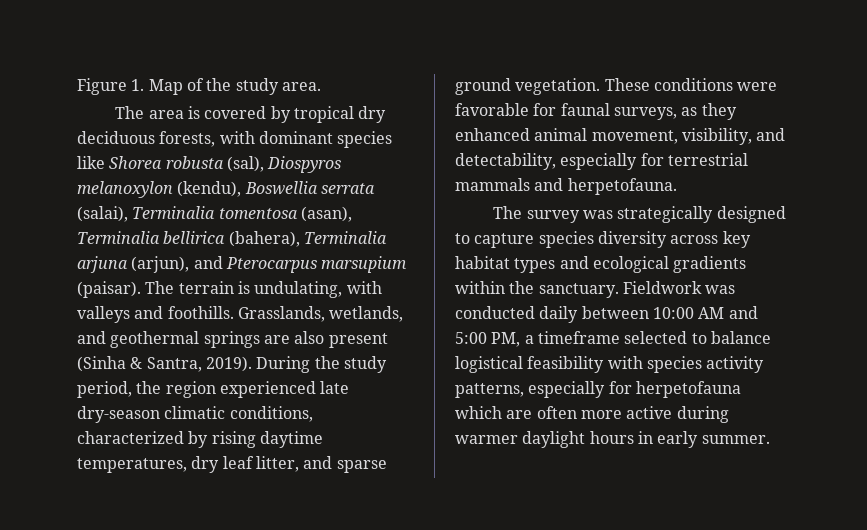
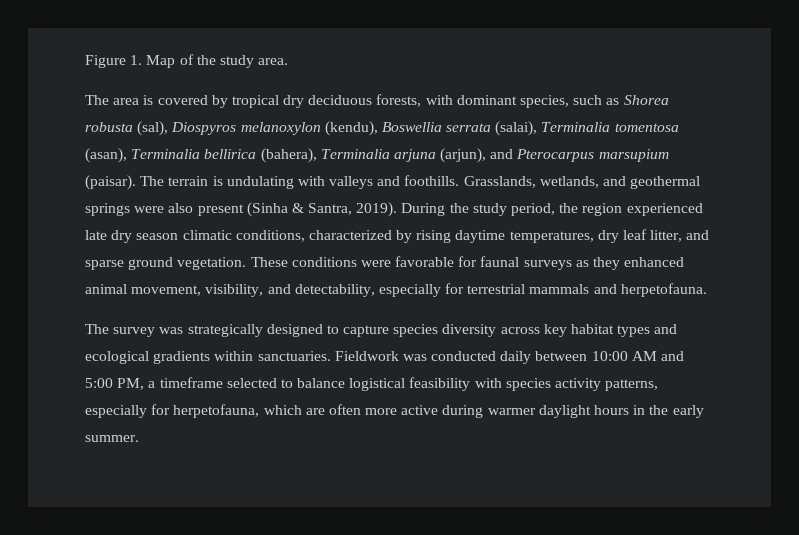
[337,131,393,148] [77,156,105,169] species like -> [520,95,620,108] species, such as
[254,281,343,298] undulating, -> [226,176,294,189] undulating
[263,335,290,344] are -> [134,206,165,213] were
[77,406,160,423] dry-season -> [111,230,179,243] dry season
[613,107,677,120] surveys, -> [523,260,572,270] surveys
[509,281,619,298] the sanctuary. -> [257,351,331,361] sanctuaries.
[635,381,741,398] herpetofauna -> [173,404,260,418] herpetofauna,
(653, 437) none -> [649,405,669,415] the

